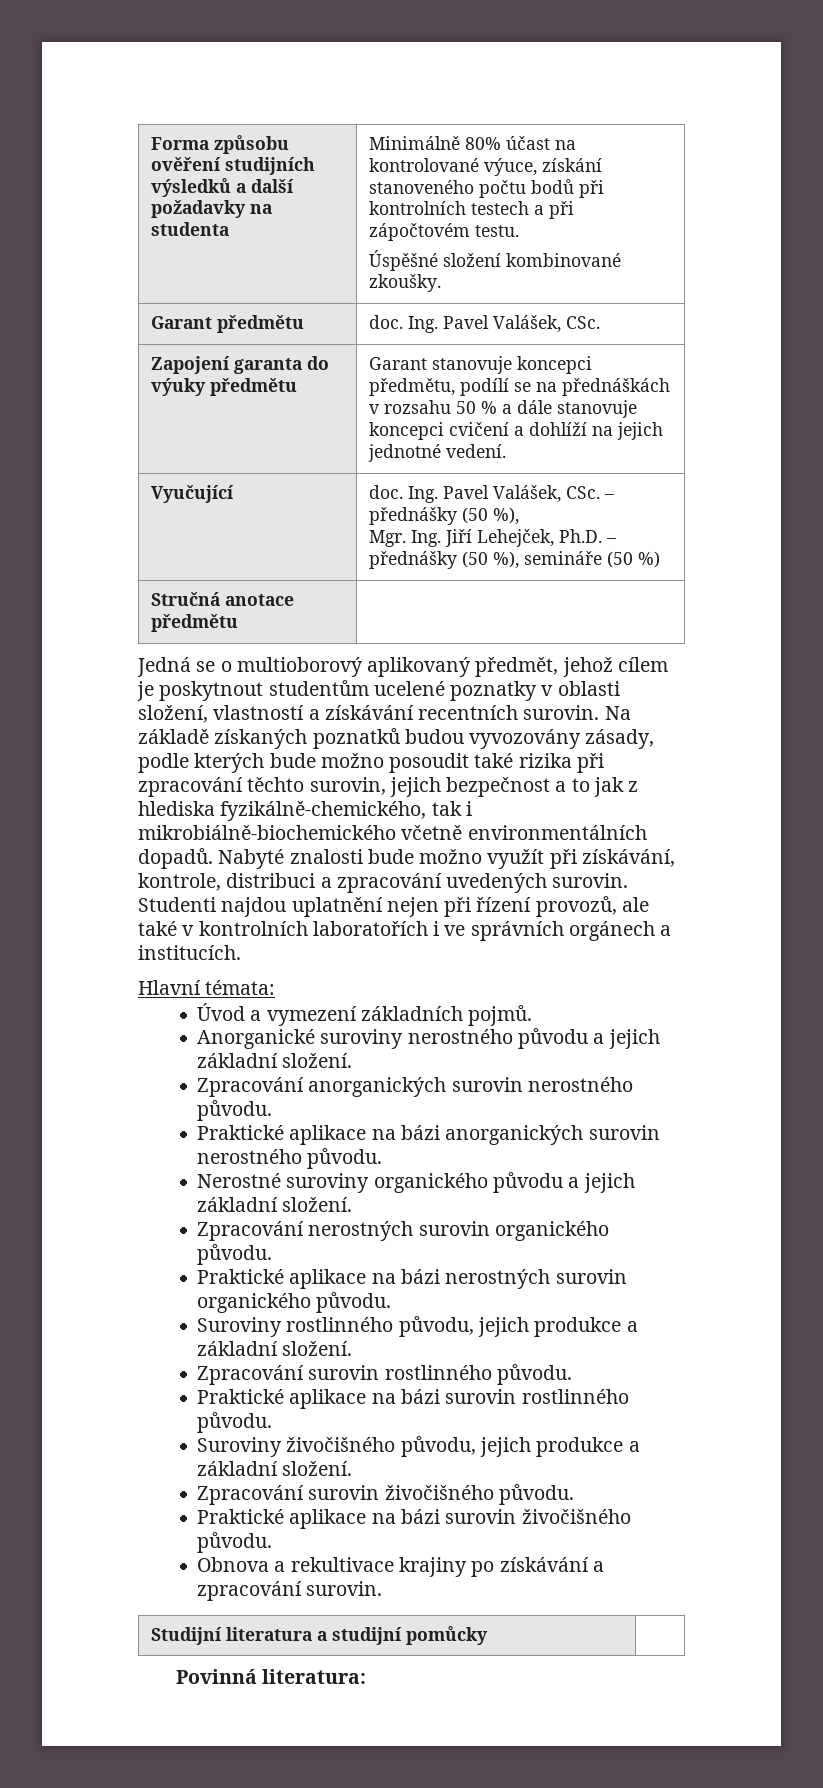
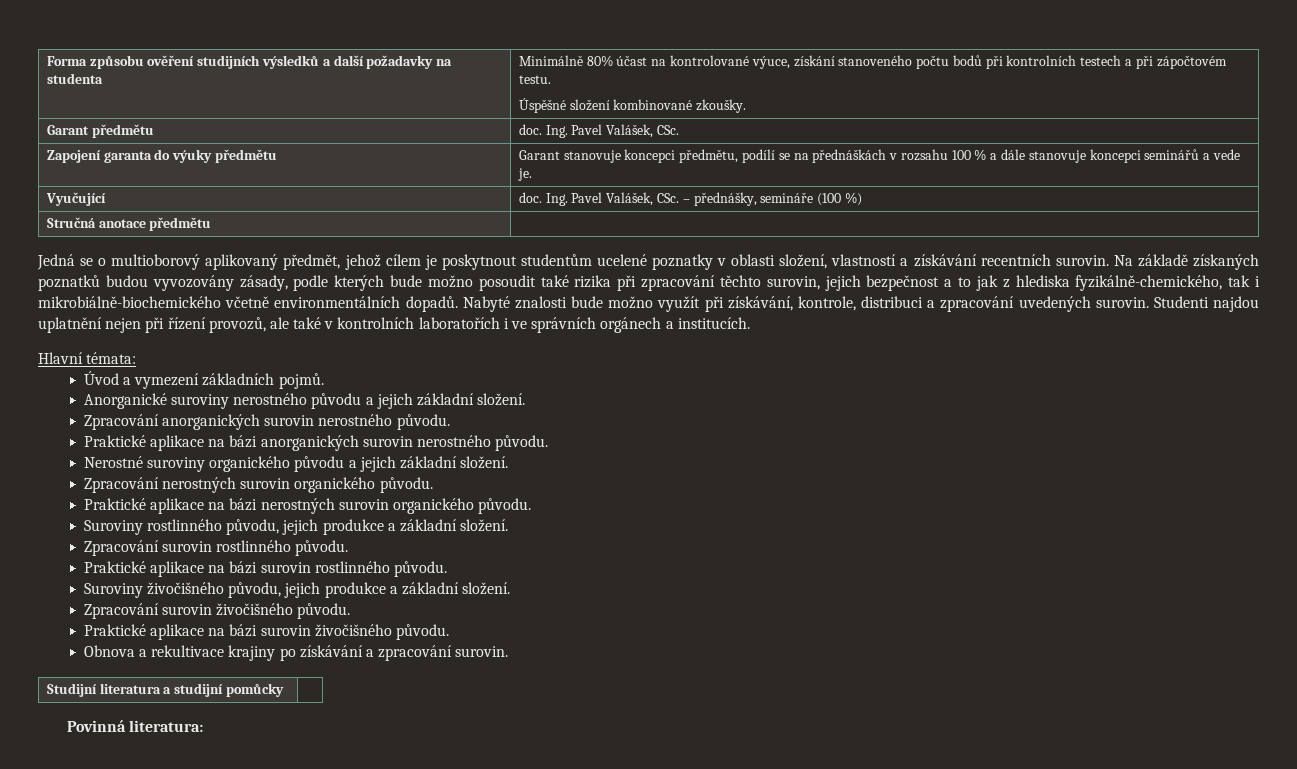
[456,401,477,414] 50 -> [951,150,971,160] 100
[449,422,664,440] [368,444,507,462] cvičení a dohlíží na jejich jednotné vedení. -> [1144,149,1240,160] [517,168,532,181] seminářů a vede je.
[369,507,520,525] [369,529,617,547] [369,551,634,569] přednášky (50 %), // Mgr. Ing. Jiří Lehejček, Ph.D. – přednášky (50 %), semináře (50 -> [693,192,842,206] přednášky, semináře (100

